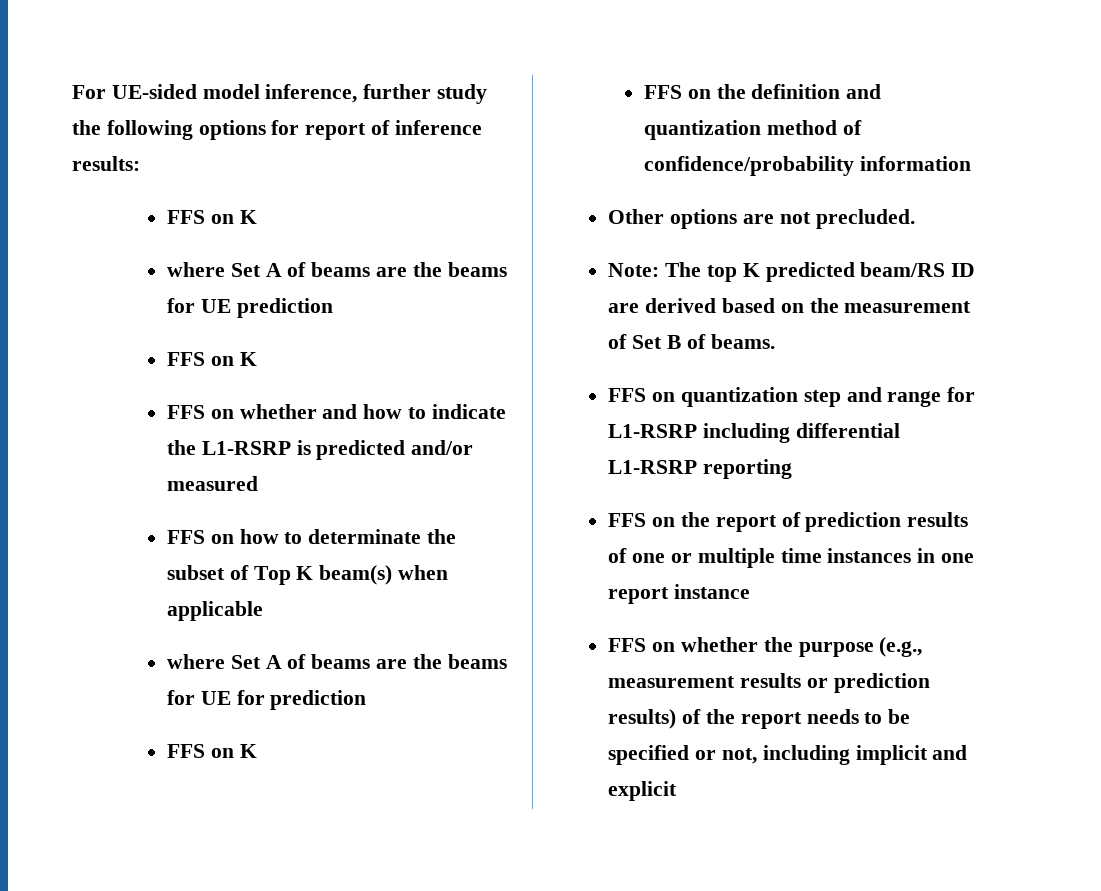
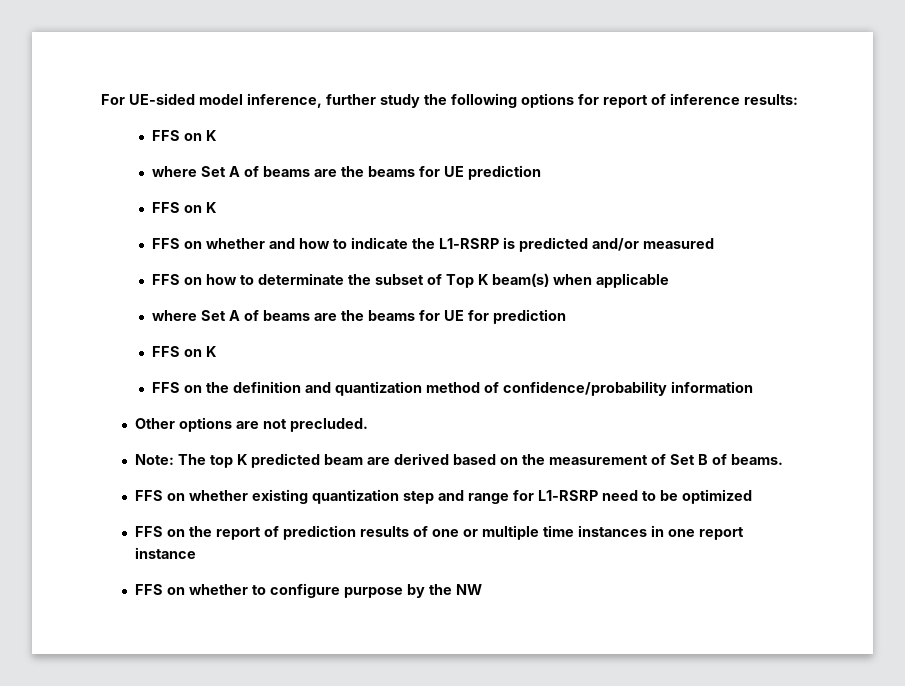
[860,262,976,277] beam/RS ID -> [323,454,363,465] beam
(676, 397) none -> [188,489,308,504] whether existing
[703,423,900,443] [608,459,793,479] including differential L1-RSRP reporting -> [601,489,752,504] need to be optimized
[763,637,923,657] [608,673,930,693] [608,709,911,729] [608,745,968,765] [608,781,678,801] the purpose (e.g., measurement results or prediction results) of the report needs to be specified or not, including implicit and explicit -> [251,583,482,598] to configure purpose by the NW

